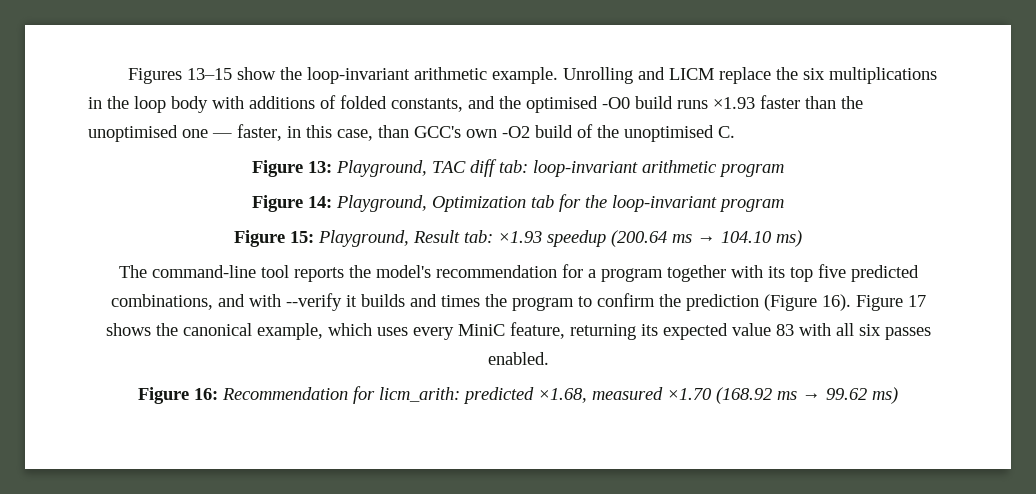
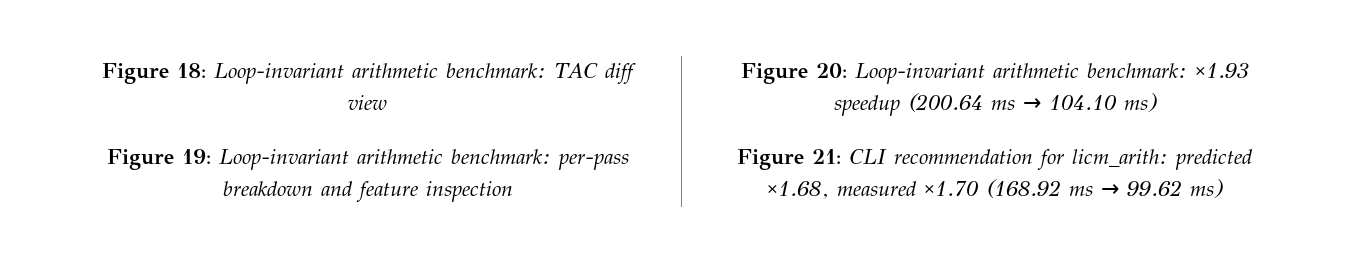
[128,67,938,84] [88,95,863,113] [88,124,735,142] [252,159,784,177] [252,194,784,212] [234,230,493,247] Figures 13–15 show the loop-invariant arithmetic example. Unrolling and LICM replace the six multiplications in the loop body with additions of folded constants, and the optimised -O0 build runs ×1.93 faster than the unoptimised one — faster, in this case, than GCC's own -O2 build of the unoptimised C. // Figure 13: Playground, TAC diff tab: loop-invariant arithmetic program // Figure 14: Playground, Optimization tab for the loop-invariant program // Figure 15: Playground, Result tab: -> [101,63,637,84] [348,95,387,110] [106,149,629,170] [222,181,513,202] [740,63,1187,84] Figure 18: Loop-invariant arithmetic benchmark: TAC diff view // Figure 19: Loop-invariant arithmetic benchmark: per-pass breakdown and feature inspection // Figure 20: Loop-invariant arithmetic benchmark:
[118,264,919,282] [110,293,926,311] [105,322,931,340] [487,352,549,365] [138,387,348,404] The command-line tool reports the model's recommendation for a program together with its top five predicted combinations, and with --verify it builds and times the program to confirm the prediction (Figure 16). Figure 17 shows the canonical example, which uses every MiniC feature, returning its expected value 83 with all six passes enabled. // Figure 16: Recommendation -> [737,149,1033,170] Figure 21: CLI recommendation

